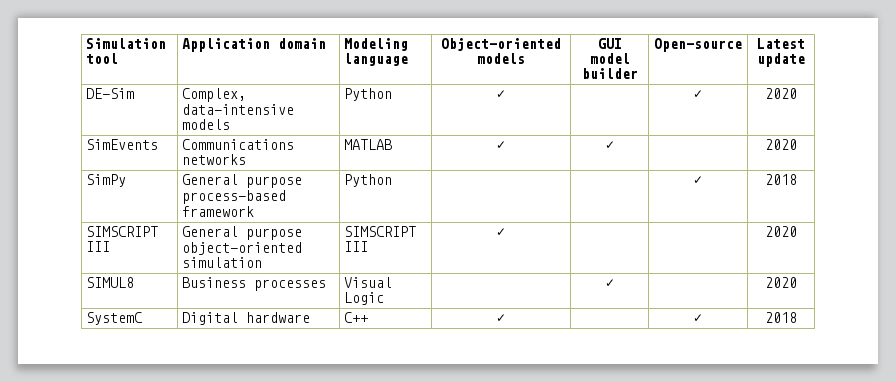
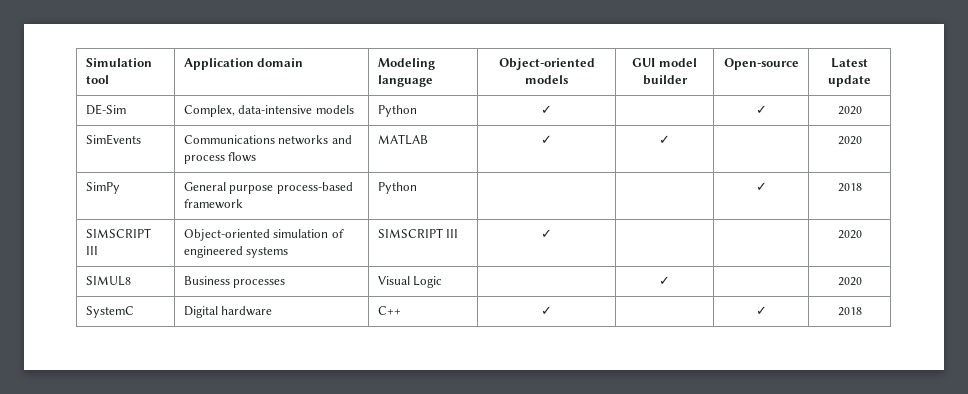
(246, 159) none -> [331,135,352,144] [183,152,257,164] and process flows
[181,226,302,240] [181,242,302,255] [181,257,262,268] General purpose object-oriented simulation -> [183,229,344,241] [183,246,289,258] Object-oriented simulation of engineered systems

